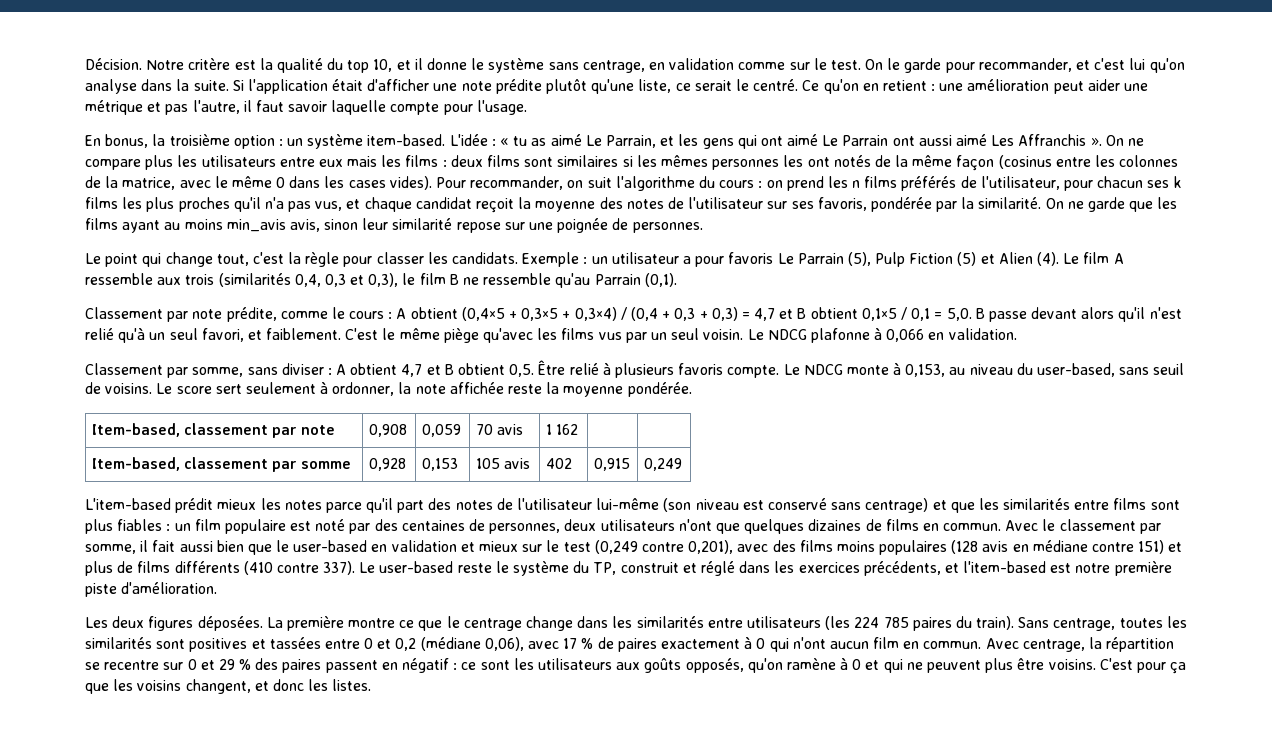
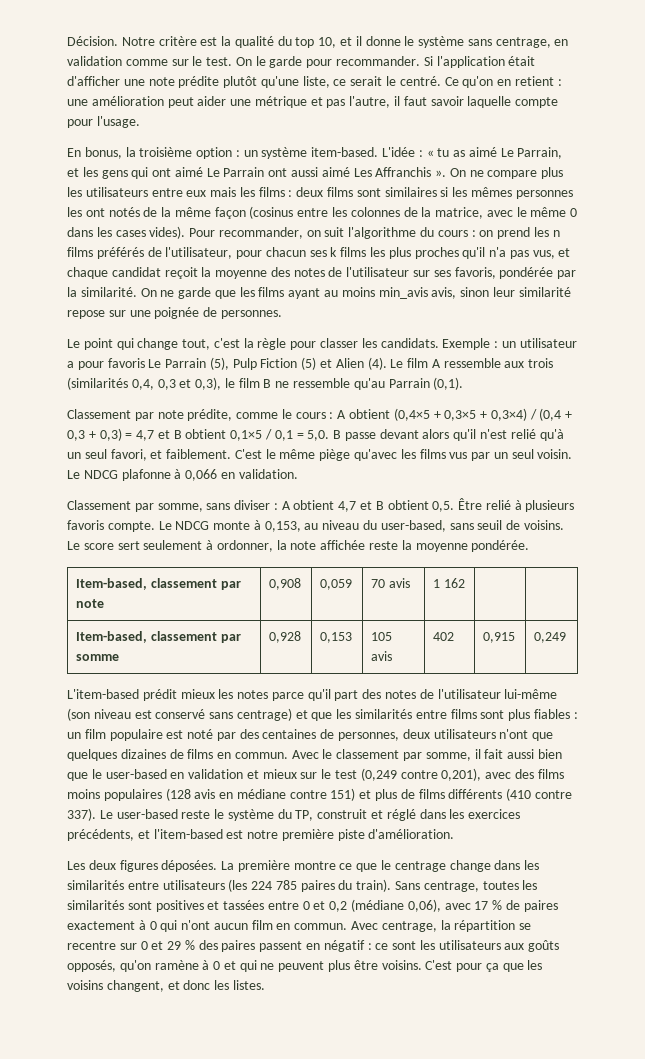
[978,58,1185,73] [85,79,229,94] recommander, et c'est lui qu'on analyse dans la suite. -> [336,56,421,66] recommander.

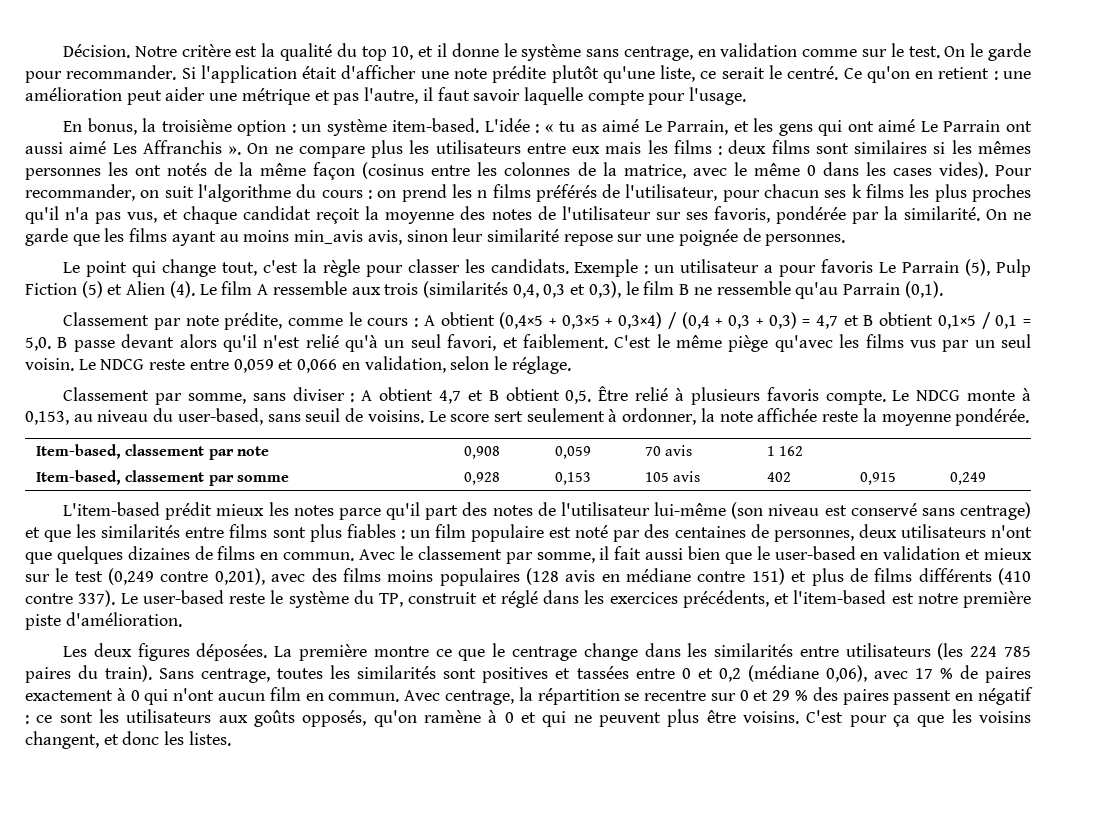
[121,469,298,481] plafonne à 0,066 en validation. -> [149,356,571,374] reste entre 0,059 et 0,066 en validation, selon le réglage.

